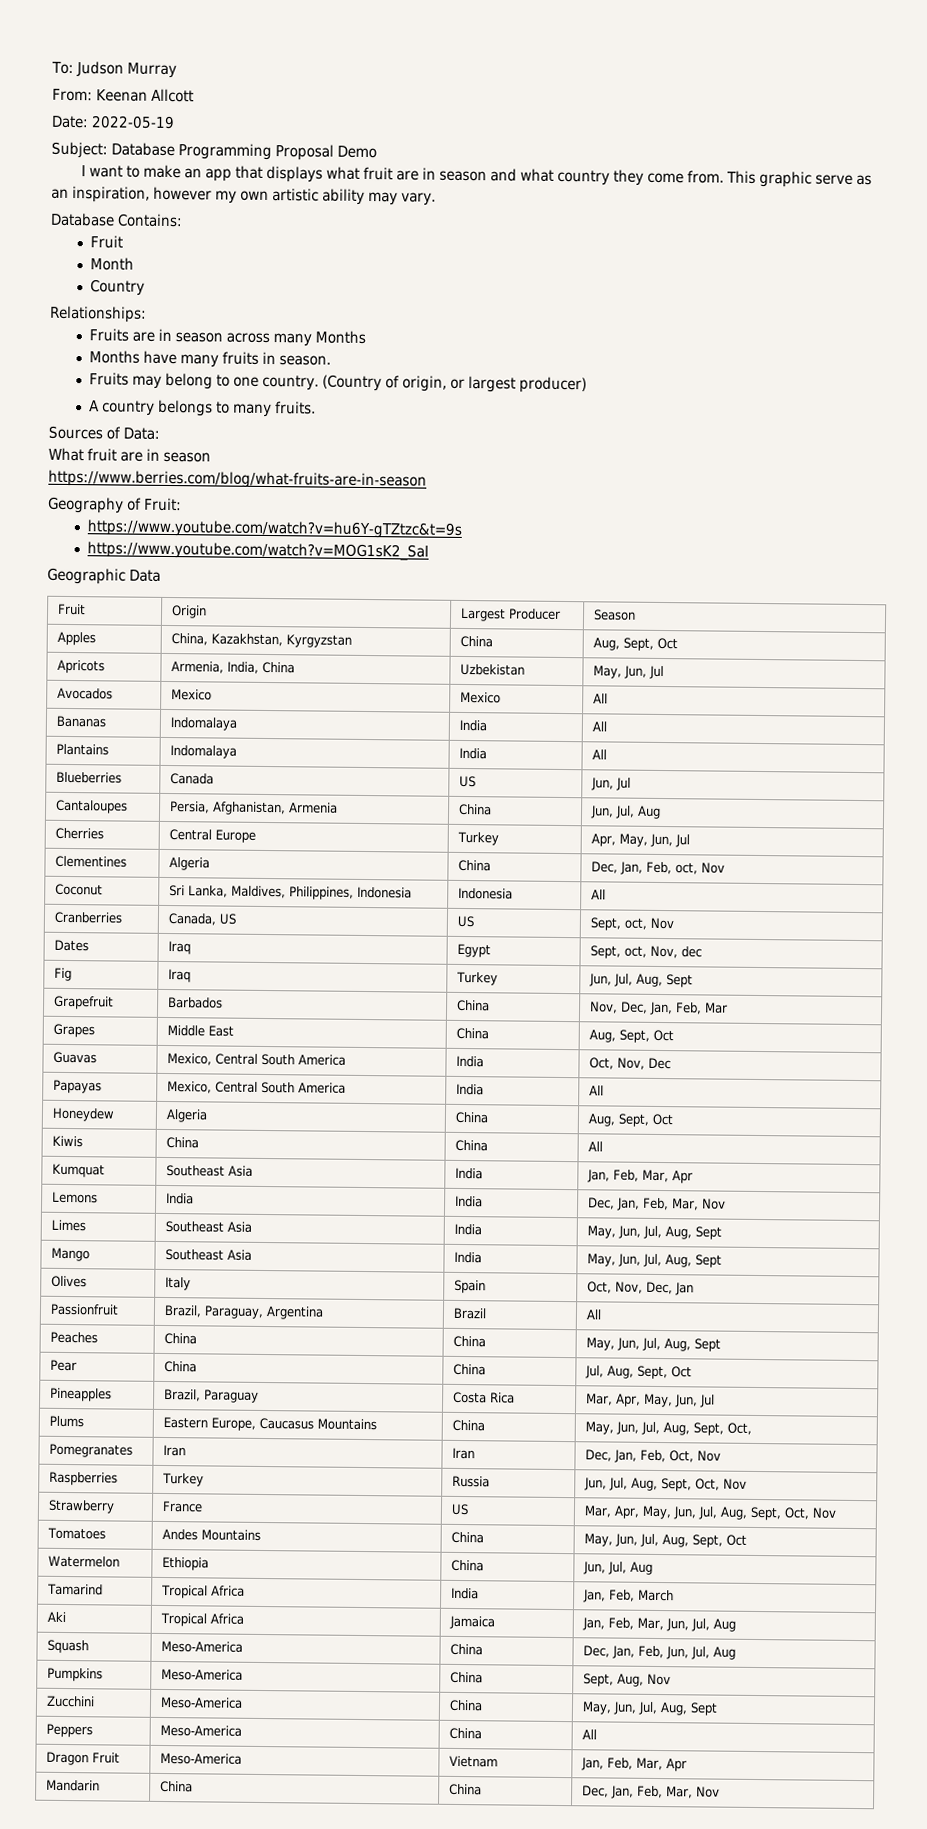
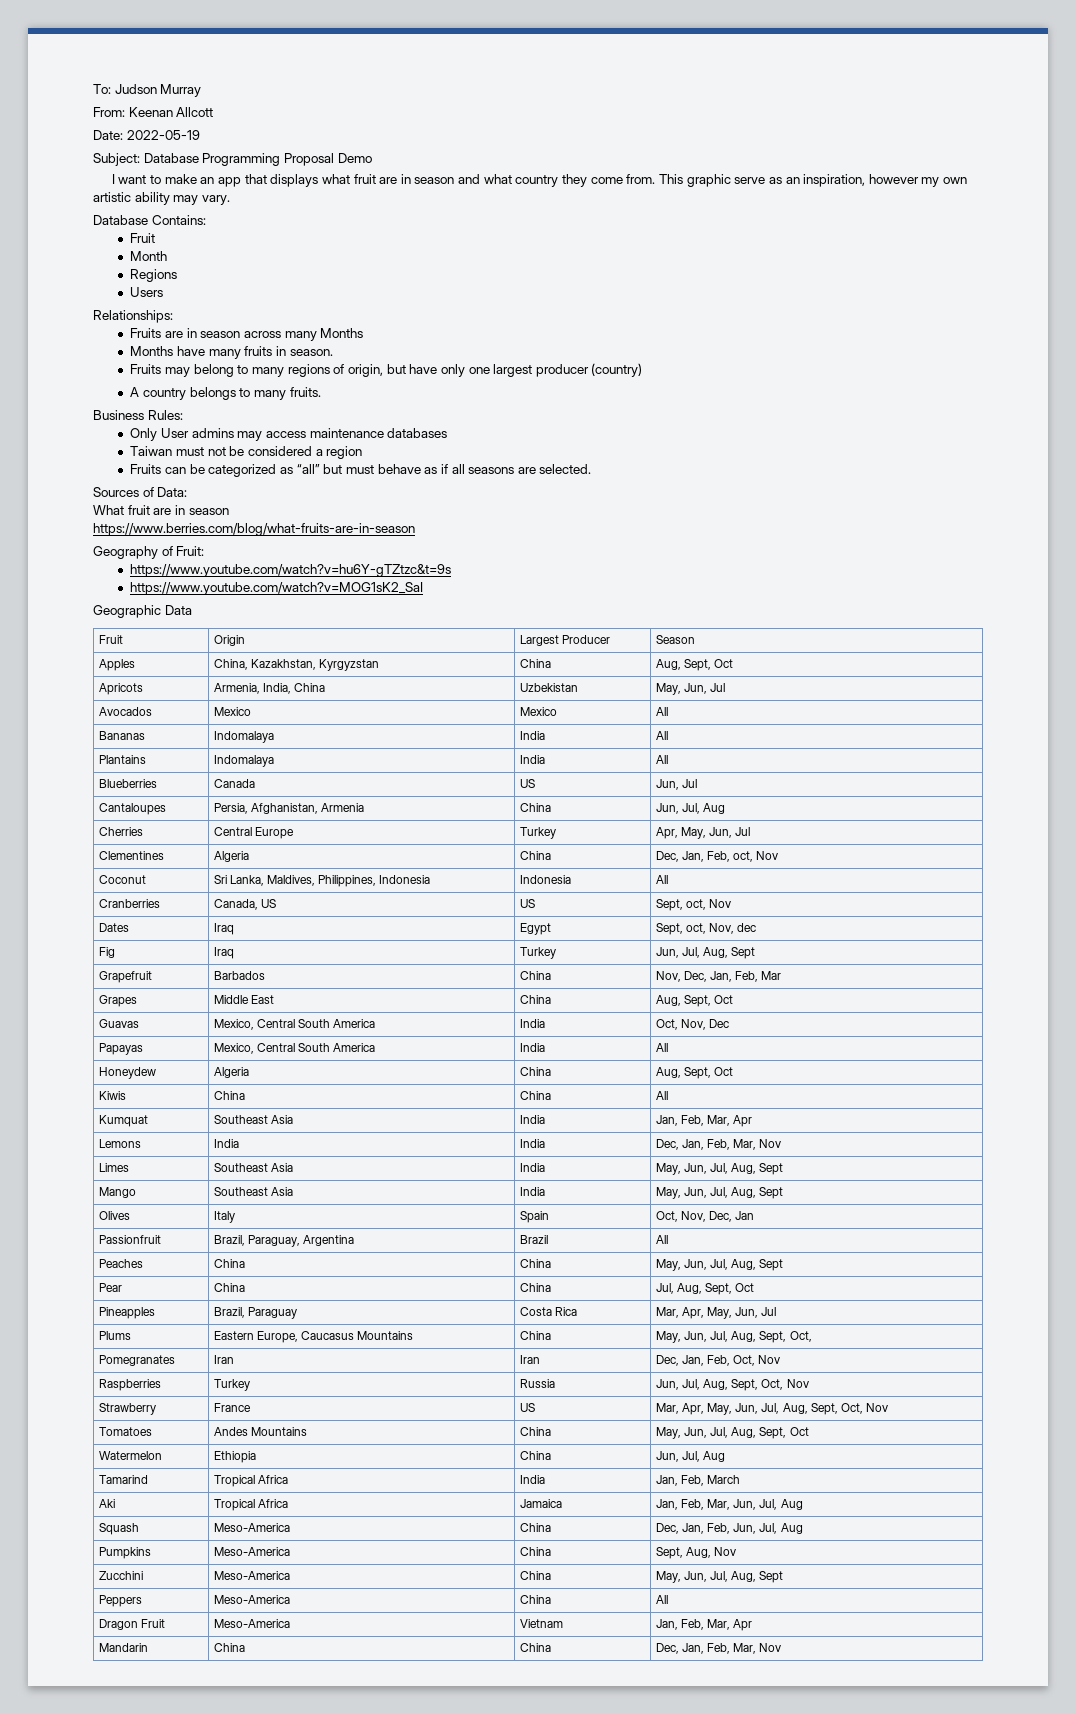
[90,279,146,296] Country -> [130,269,178,282] [130,287,164,297] Regions // Users
[233,374,588,394] one country. (Country of origin, or largest producer) -> [251,363,643,377] many regions of origin, but have only one largest producer (country)
(317, 408) none -> [93,410,183,420] [130,428,448,441] [130,446,363,459] [130,464,592,477] // Business Rules: // Only User admins may access maintenance databases // Taiwan must not be considered a region // Fruits can be categorized as “all” but must behave as if all seasons are selected.

